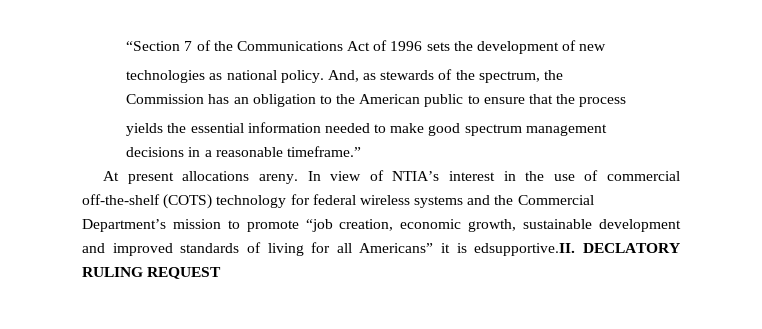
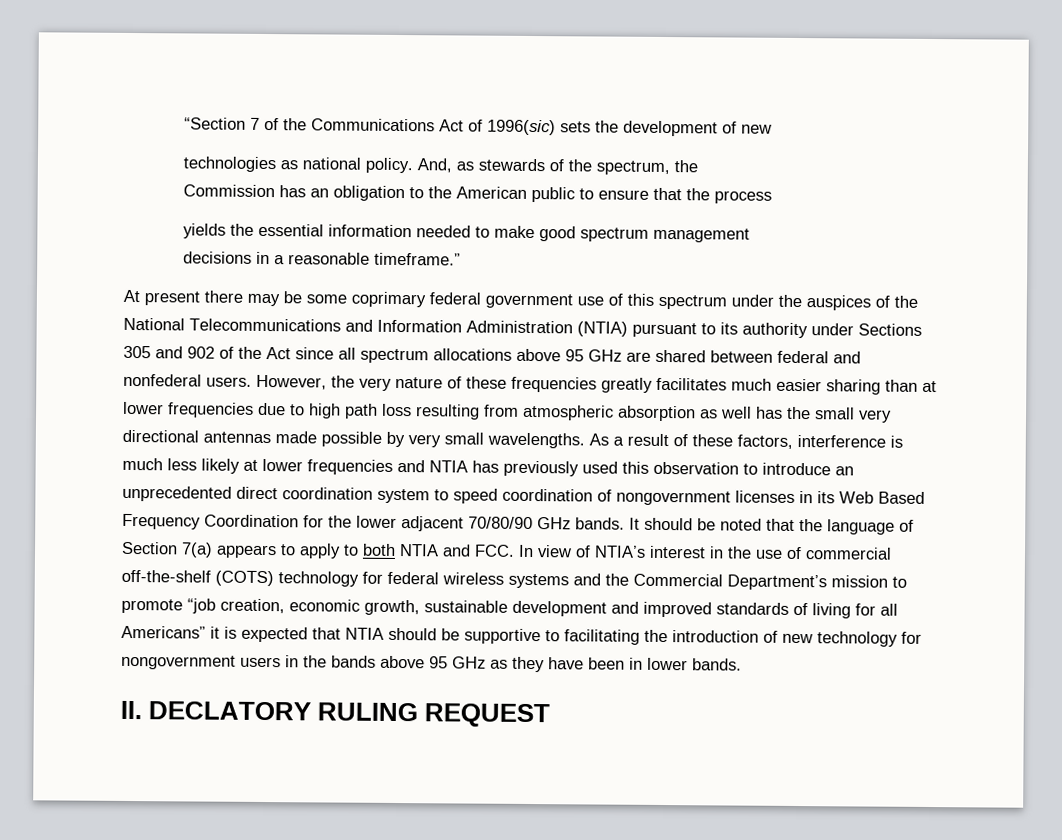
[390,41,423,51] 1996 -> [487,119,557,136] 1996(sic)
[182,171,298,184] allocations areny. -> [204,290,918,311] [123,317,922,339] [123,345,861,364] [123,373,937,395] [123,401,892,423] [122,429,903,449] [122,457,854,477] [122,485,925,506] [122,513,914,535] [121,541,515,559] there may be some coprimary federal government use of this spectrum under the auspices of the National Telecommunications and Information Administration (NTIA) pursuant to its authority under Sections 305 and 902 of the Act since all spectrum allocations above 95 GHz are shared between federal and nonfederal users. However, the very nature of these frequencies greatly facilitates much easier sharing than at lower frequencies due to high path loss resulting from atmospheric absorption as well has the small very directional antennas made possible by very small wavelengths. As a result of these factors, interference is much less likely at lower frequencies and NTIA has previously used this observation to introduce an unprecedented direct coordination system to speed coordination of nongovernment licenses in its Web Based Frequency Coordination for the lower adjacent 70/80/90 GHz bands. It should be noted that the language of Section 7(a) appears to apply to both NTIA and FCC.
[474,243,576,256] edsupportive.II. -> [241,626,922,647] [121,654,742,673] [120,700,142,720] expected that NTIA should be supportive to facilitating the introduction of new technology for nongovernment users in the bands above 95 GHz as they have been in lower bands. // II.

